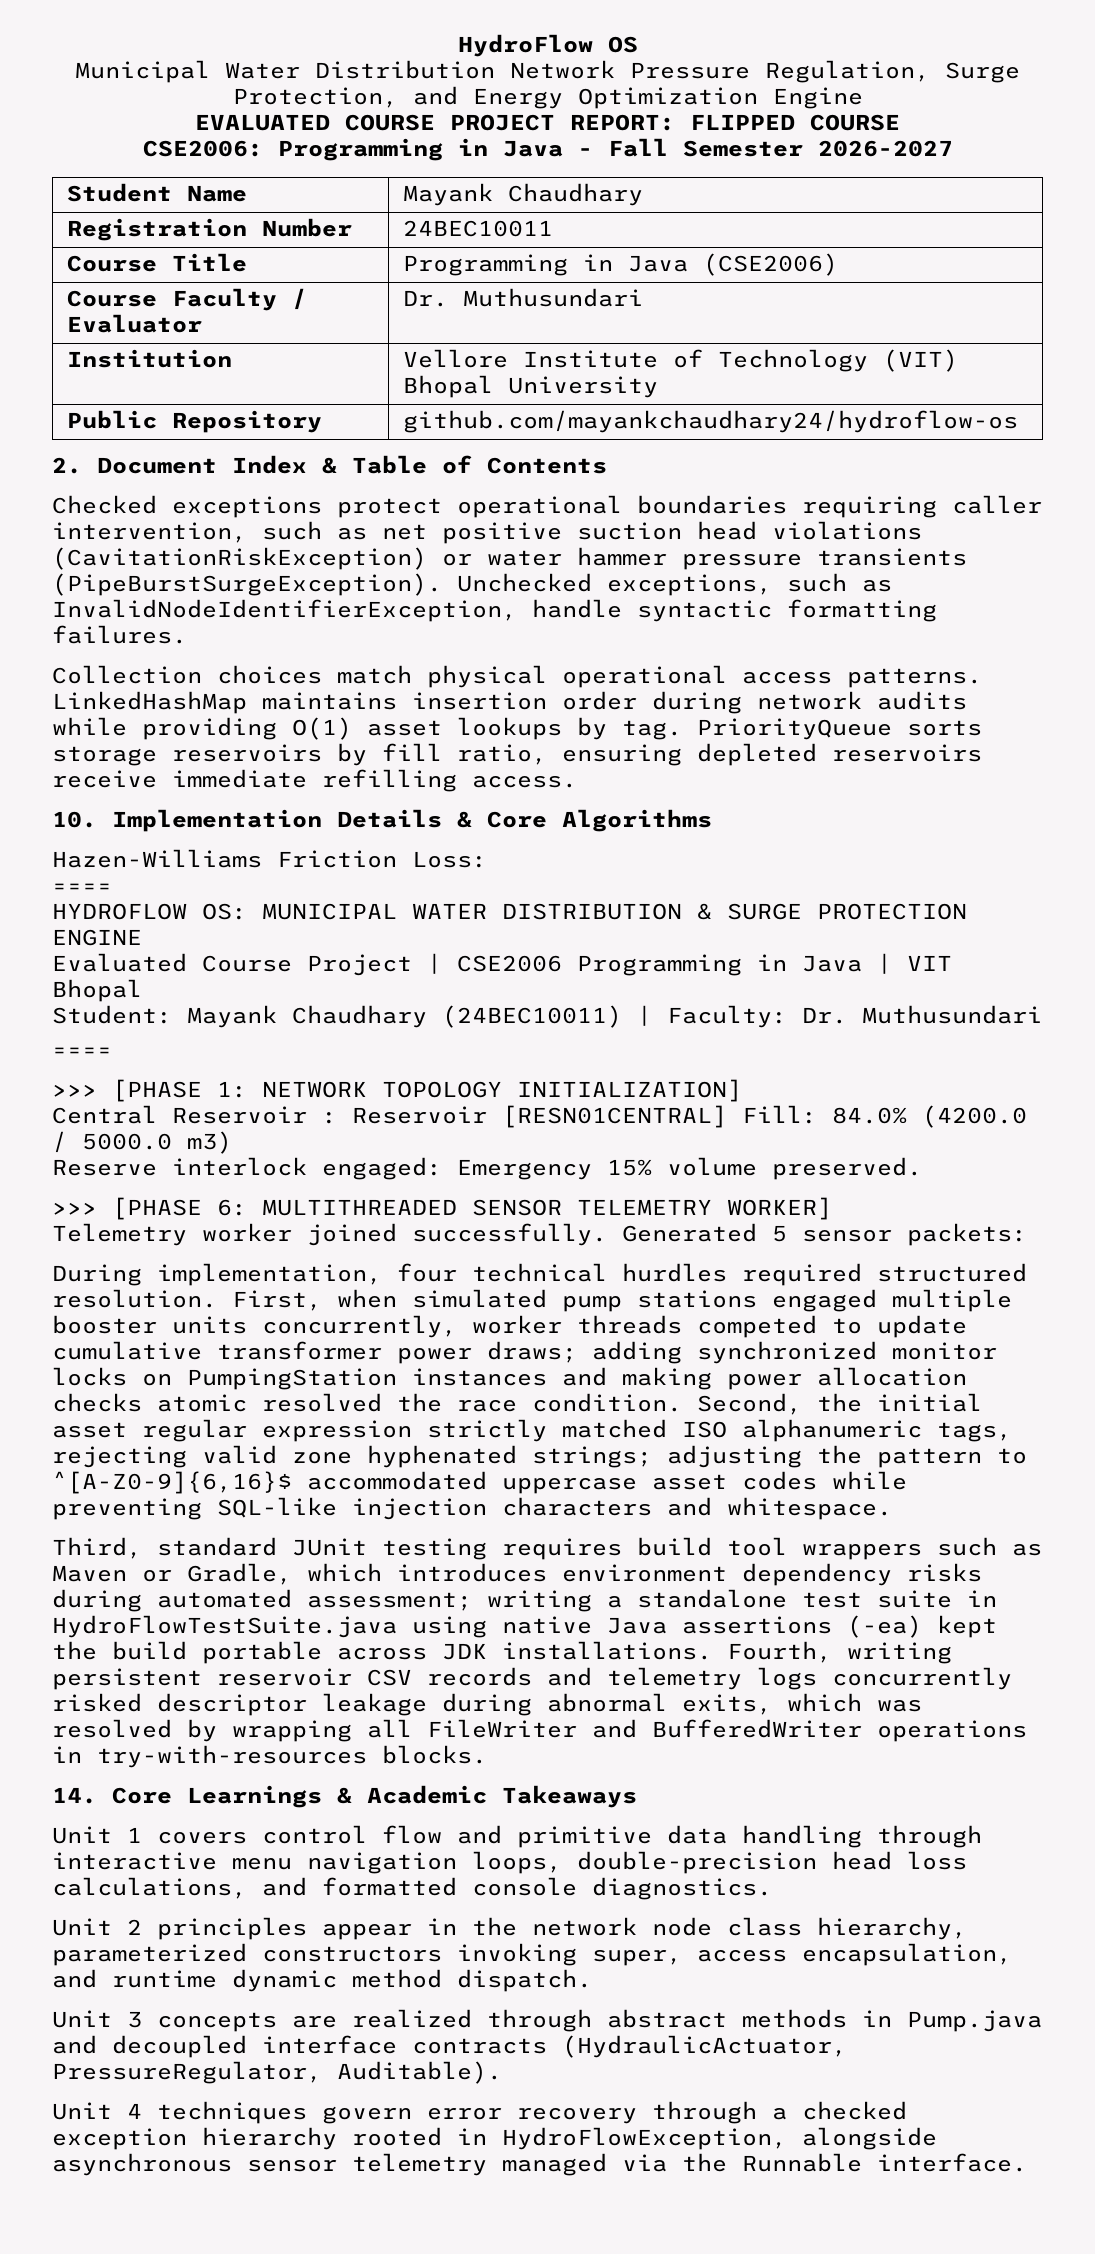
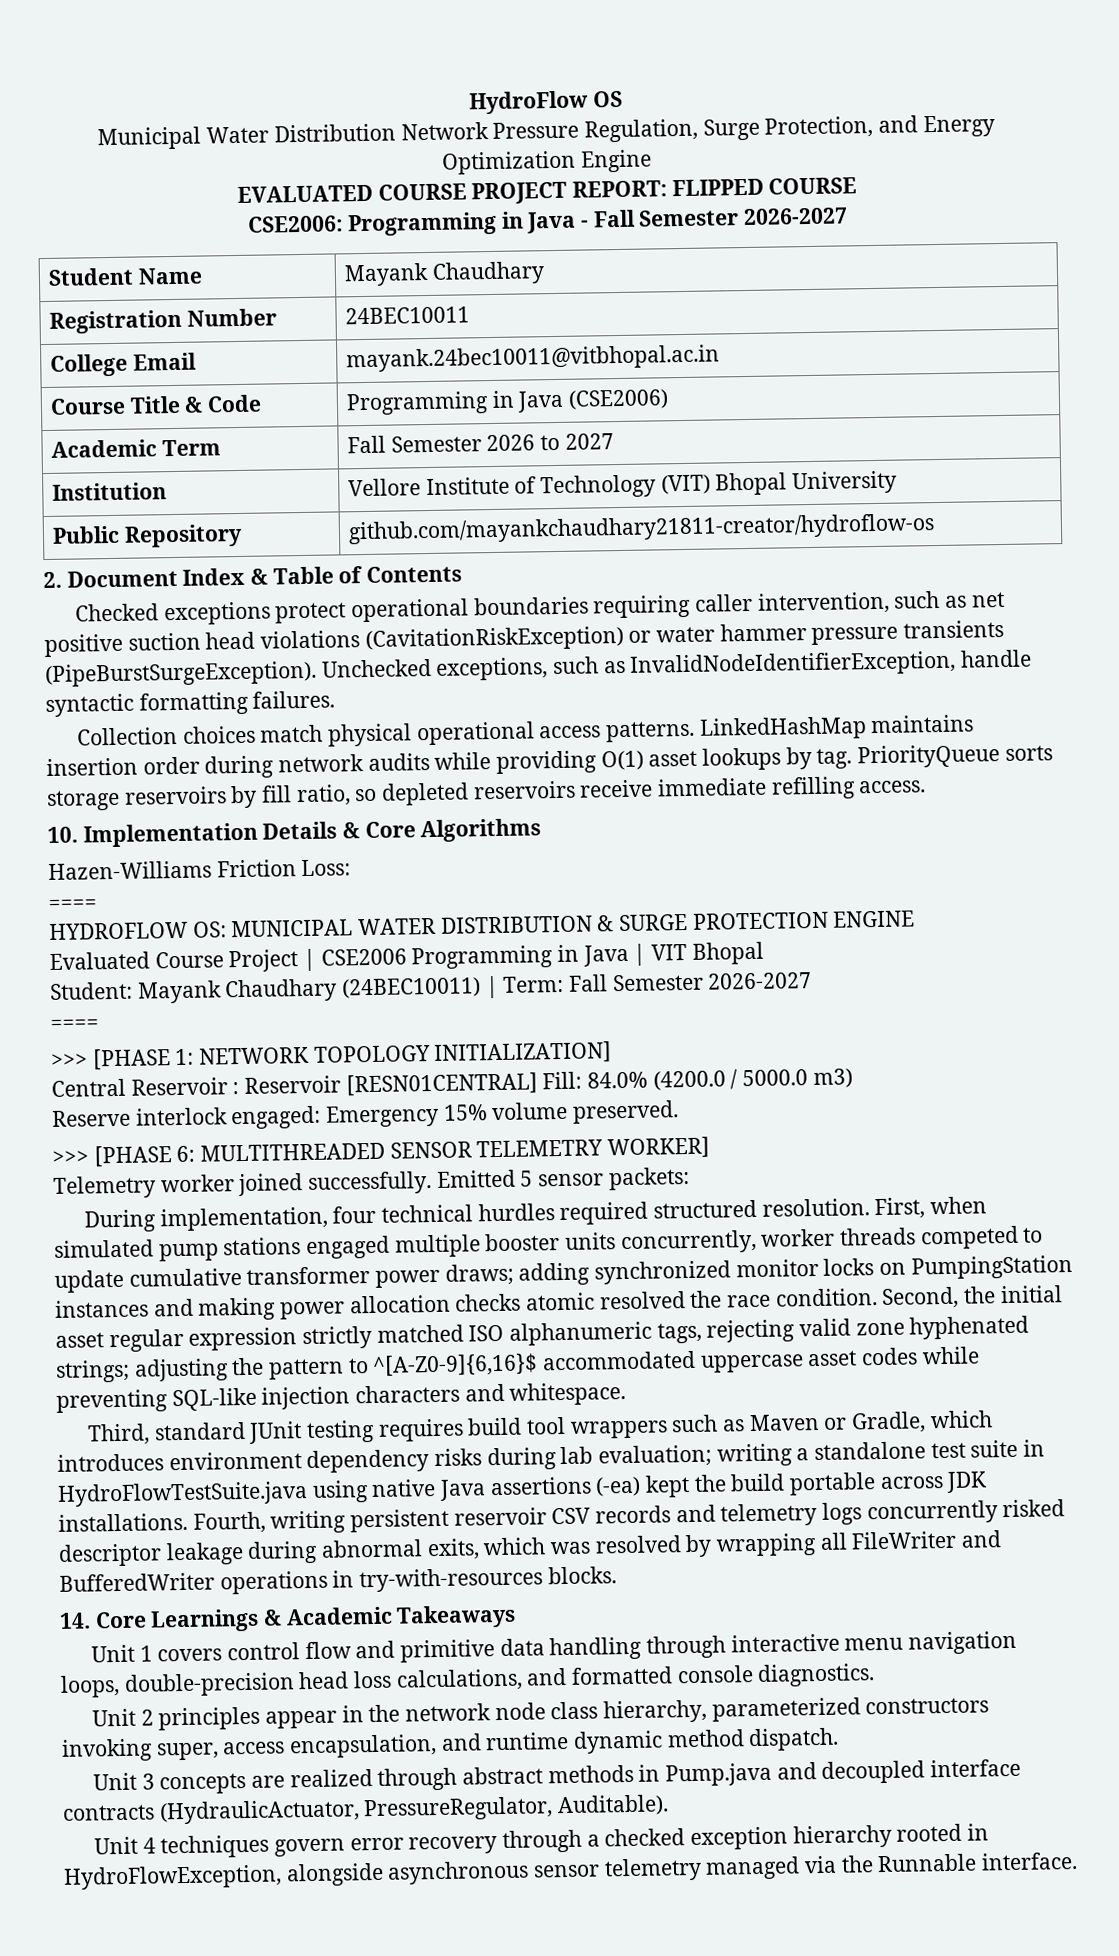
(553, 228) none -> [49,352,197,377] [345,344,720,373] // College Email | mayank.24bec10011@vitbhopal.ac.in
(247, 262) none -> [184,394,262,413] & Code
[66,288,307,311] [66,314,202,333] [402,288,643,307] Course Faculty / Evaluator | Dr. Muthusundari -> [50,439,221,458] [346,433,614,454] Academic Term | Fall Semester 2026 to 2027
[402,410,1018,433] github.com/mayankchaudhary24/hydroflow-os -> [347,513,935,545] github.com/mayankchaudhary21811-creator/hydroflow-os
[562,744,682,766] ensuring -> [355,788,378,802] so
[667,1005,1042,1028] Faculty: Dr. Muthusundari -> [502,972,813,993] Term: Fall Semester 2026-2027
[622,1223,757,1242] Generated -> [436,1169,516,1188] Emitted
[157,1589,472,1611] automated assessment; -> [560,1444,713,1468] lab evaluation;

